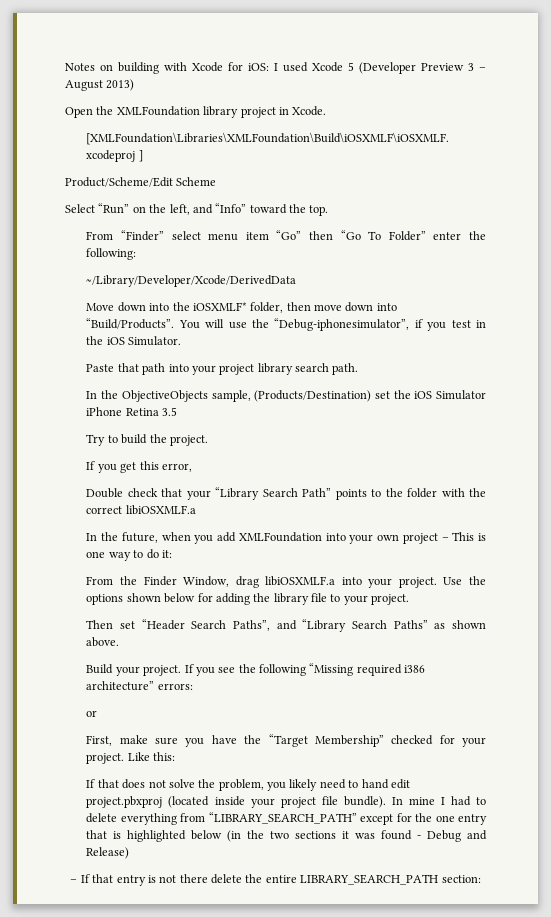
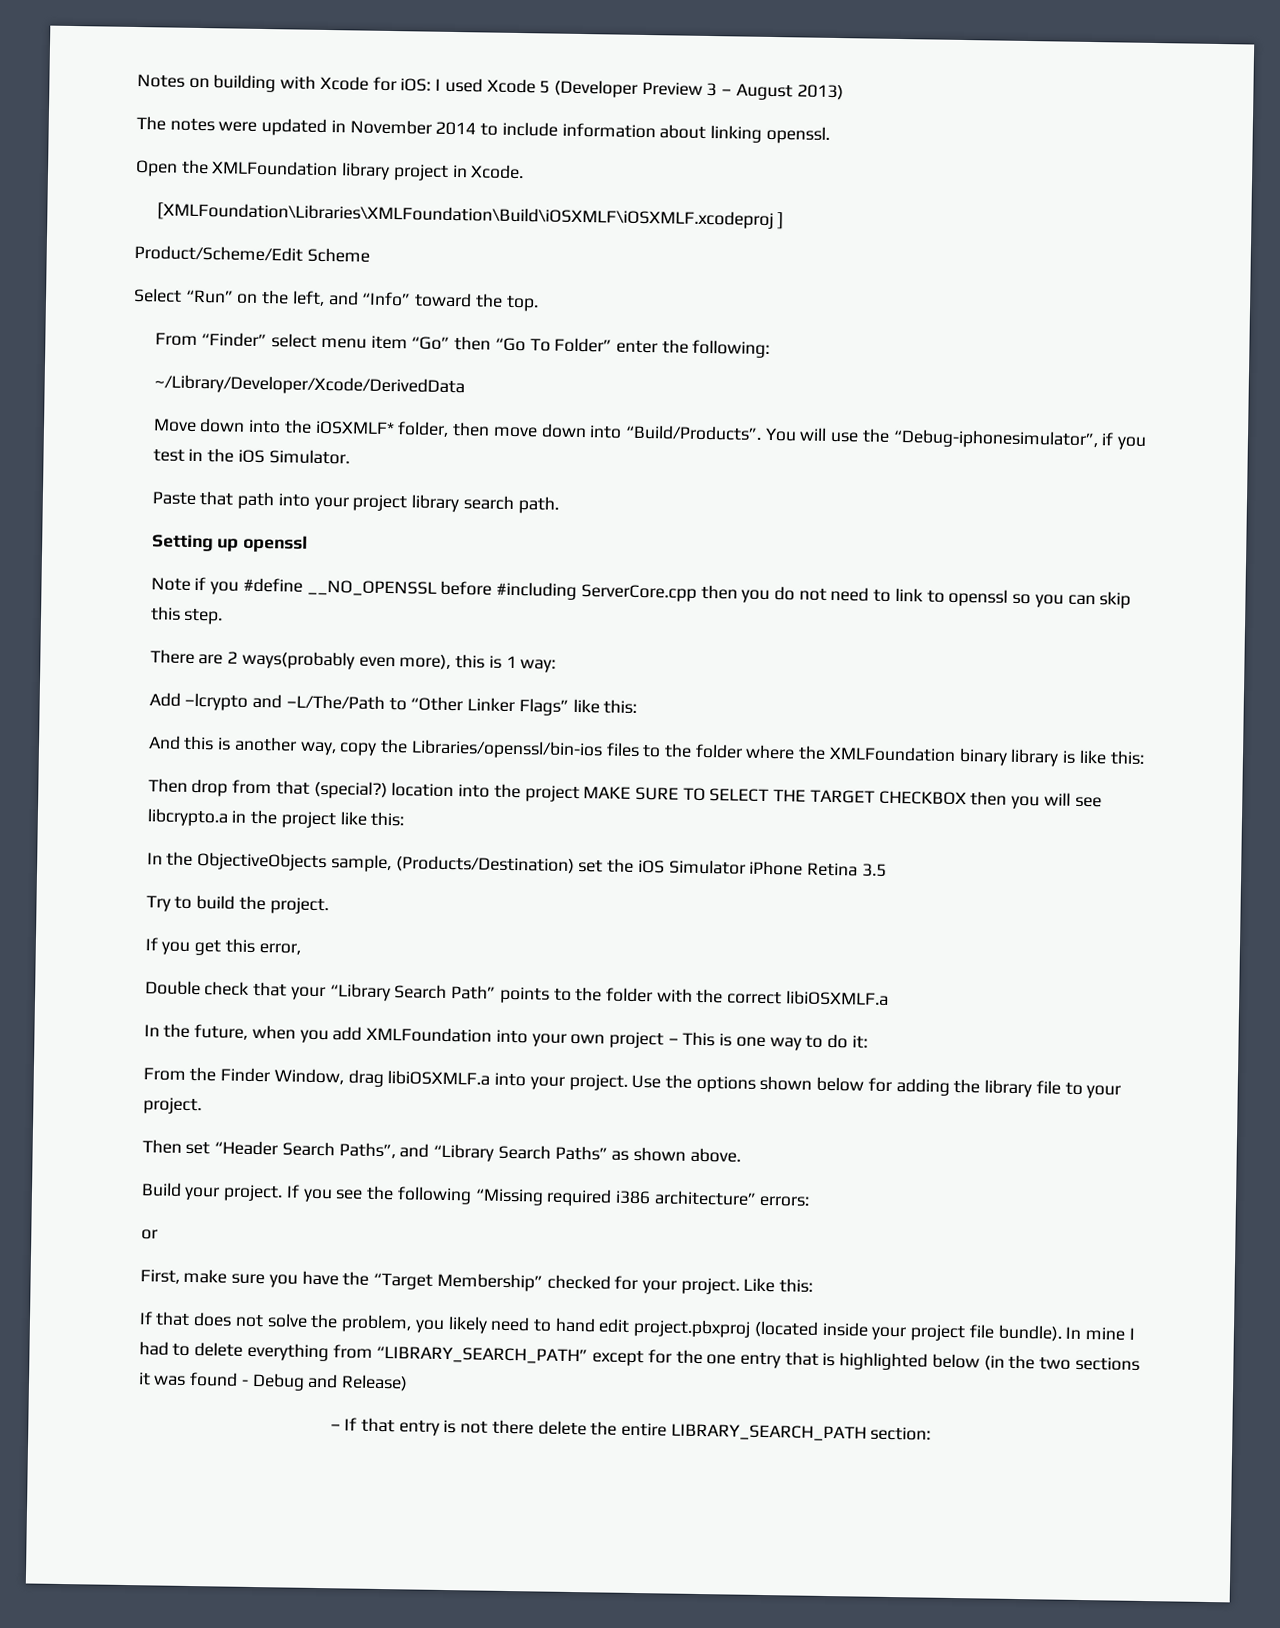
(135, 85) none -> [136,116,830,144] // The notes were updated in November 2014 to include information about linking openssl.
(359, 369) none -> [151,534,309,553] [150,576,1132,609] [149,606,224,625] [149,649,557,673] [148,692,638,716] [147,735,1145,767] [147,778,1102,810] [146,808,405,829] // Setting up openssl // Note if you #define __NO_OPENSSL before #including ServerCore.cpp then you do not need to link to openssl so you can skip this step. // There are 2 ways(probably even more), this is 1 way: // Add –lcrypto and –L/The/Path to “Other Linker Flags” like this: // And this is another way, copy the Libraries/openssl/bin-ios files to the folder where the XMLFoundation binary library is like this: // Then drop from that (special?) location into the project MAKE SURE TO SELECT THE TARGET CHECKBOX then you will see libcrypto.a in the project like this:

